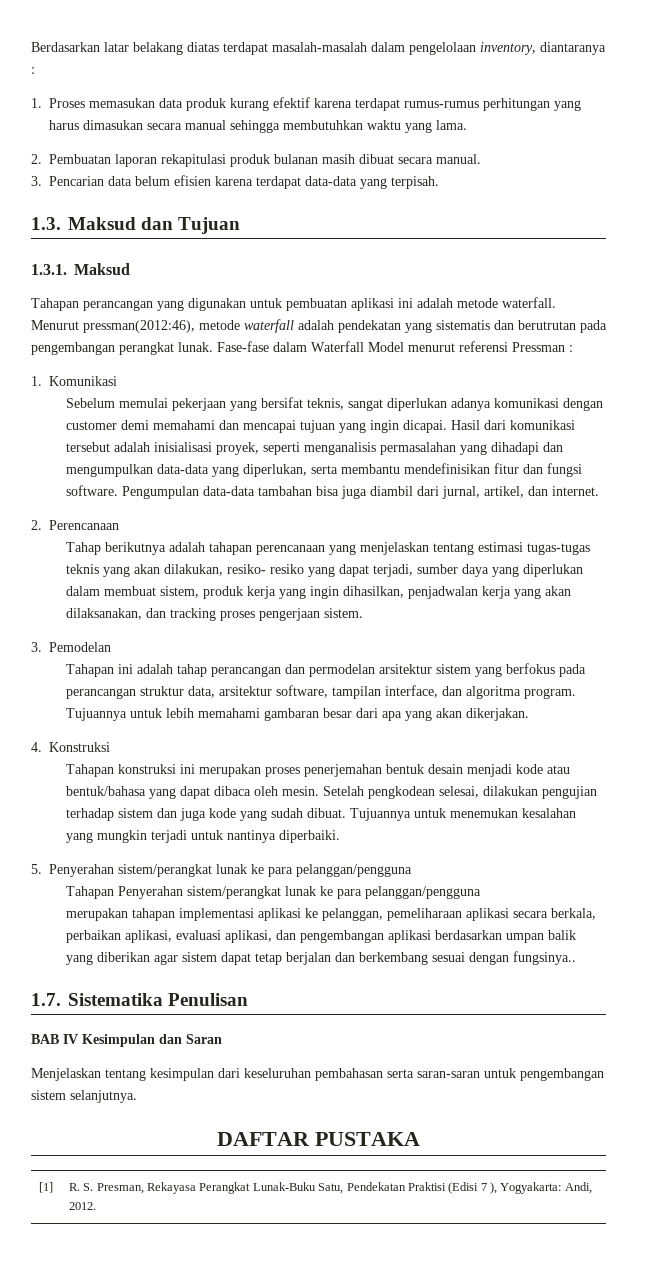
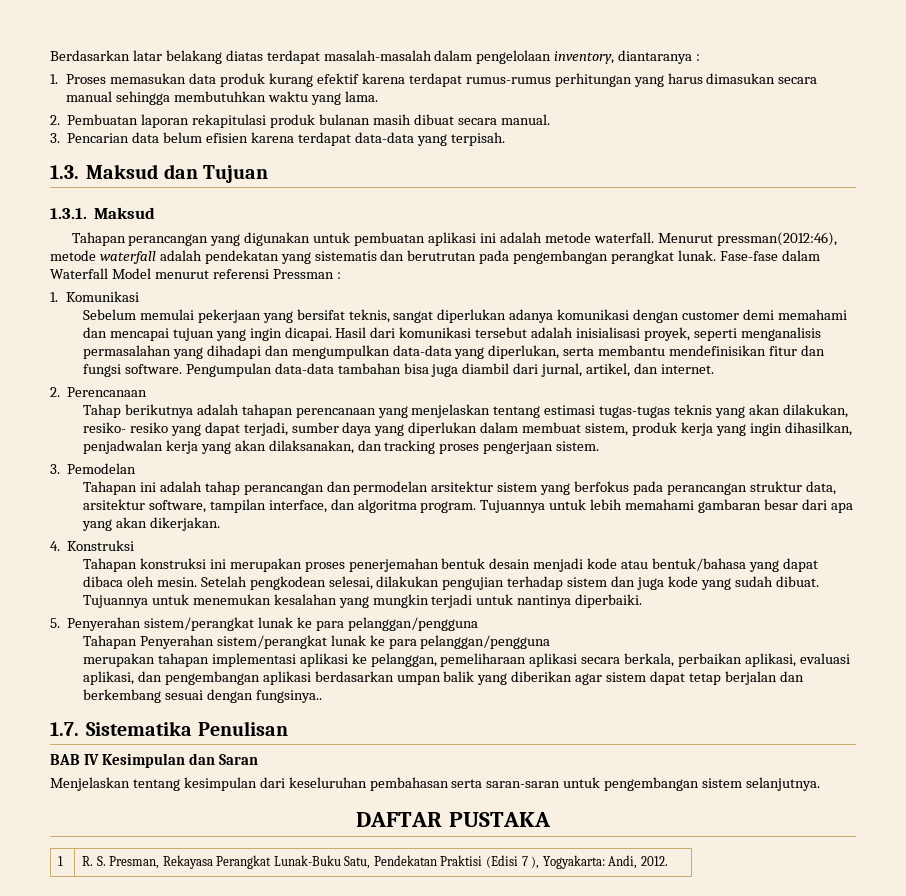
[38,1182,53,1193] [1] -> [58,856,64,866] 1

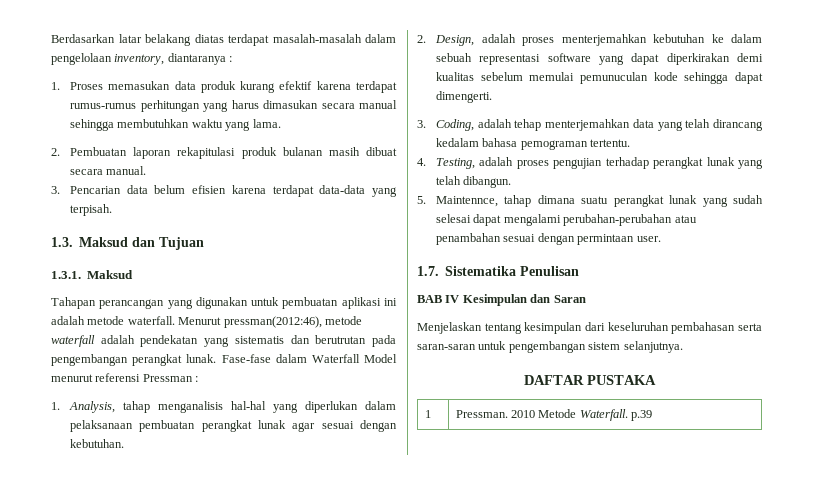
[66,291,140,302] [82,309,847,323] [82,327,821,341] [82,345,825,359] [82,363,714,377] [50,387,148,397] [82,404,848,418] [82,422,852,436] [82,440,600,454] [50,463,137,474] [82,481,836,495] [82,499,853,513] [81,517,220,531] [50,540,135,551] [82,558,818,572] [82,576,819,590] [82,594,643,608] [50,617,478,631] [82,635,551,649] [82,653,850,667] [82,671,804,685] [82,689,322,703] Komunikasi // Sebelum memulai pekerjaan yang bersifat teknis, sangat diperlukan adanya komunikasi dengan customer demi memahami dan mencapai tujuan yang ingin dicapai. Hasil dari komunikasi tersebut adalah inisialisasi proyek, seperti menganalisis permasalahan yang dihadapi dan mengumpulkan data-data yang diperlukan, serta membantu mendefinisikan fitur dan fungsi software. Pengumpulan data-data tambahan bisa juga diambil dari jurnal, artikel, dan internet. // 2. Perencanaan // Tahap berikutnya adalah tahapan perencanaan yang menjelaskan tentang estimasi tugas-tugas teknis yang akan dilakukan, resiko- resiko yang dapat terjadi, sumber daya yang diperlukan dalam membuat sistem, produk kerja yang ingin dihasilkan, penjadwalan kerja yang akan dilaksanakan, dan tracking proses pengerjaan sistem. // 3. Pemodelan // Tahapan ini adalah tahap perancangan dan permodelan arsitektur sistem yang berfokus pada perancangan struktur data, arsitektur software, tampilan interface, dan algoritma program. Tujuannya untuk lebih memahami gambaran besar dari apa yang akan dikerjakan. // 4. Konstruksi // Tahapan konstruksi ini merupakan proses penerjemahan bentuk desain menjadi kode atau bentuk/bahasa yang dapat dibaca oleh mesin. Setelah pengkodean selesai, dilakukan pengujian terhadap sistem dan juga kode yang sudah dibuat. Tujuannya untuk menemukan kesalahan yang mungkin terjadi untuk nantinya diperbaiki. // 5. Penyerahan sistem/perangkat lunak ke para pelanggan/pengguna // Tahapan Penyerahan sistem/perangkat lunak ke para pelanggan/pengguna // merupakan tahapan implementasi aplikasi ke pelanggan, pemeliharaan aplikasi secara berkala, perbaikan aplikasi, evaluasi aplikasi, dan pengembangan aplikasi berdasarkan umpan balik yang diberikan agar sistem dapat tetap berjalan dan berkembang sesuai dengan fungsinya.. -> [69,401,396,413] [70,420,397,432] [70,439,125,448] [417,34,762,46] [436,53,763,65] [436,72,763,84] [436,91,493,103] [417,119,763,131] [436,138,631,150] [417,157,763,169] [436,176,512,188] [417,195,763,207] [436,214,697,226] [436,233,661,245] Analysis, tahap menganalisis hal-hal yang diperlukan dalam pelaksanaan pembuatan perangkat lunak agar sesuai dengan kebutuhan. // 2. Design, adalah proses menterjemahkan kebutuhan ke dalam sebuah representasi software yang dapat diperkirakan demi kualitas sebelum memulai pemunuculan kode sehingga dapat dimengerti. // 3. Coding, adalah tehap menterjemahkan data yang telah dirancang kedalam bahasa pemograman tertentu. // 4. Testing, adalah proses pengujian terhadap perangkat lunak yang telah dibangun. // 5. Maintennce, tahap dimana suatu perangkat lunak yang sudah selesai dapat mengalami perubahan-perubahan atau penambahan sesuai dengan permintaan user.
[82,855,668,869] R. S. Presman, Rekayasa Perangkat Lunak-Buku Satu, Pendekatan Praktisi (Edisi 7 ), Yogyakarta: Andi, 2012. -> [455,409,652,421] Pressman. 2010 Metode Waterfall. p.39

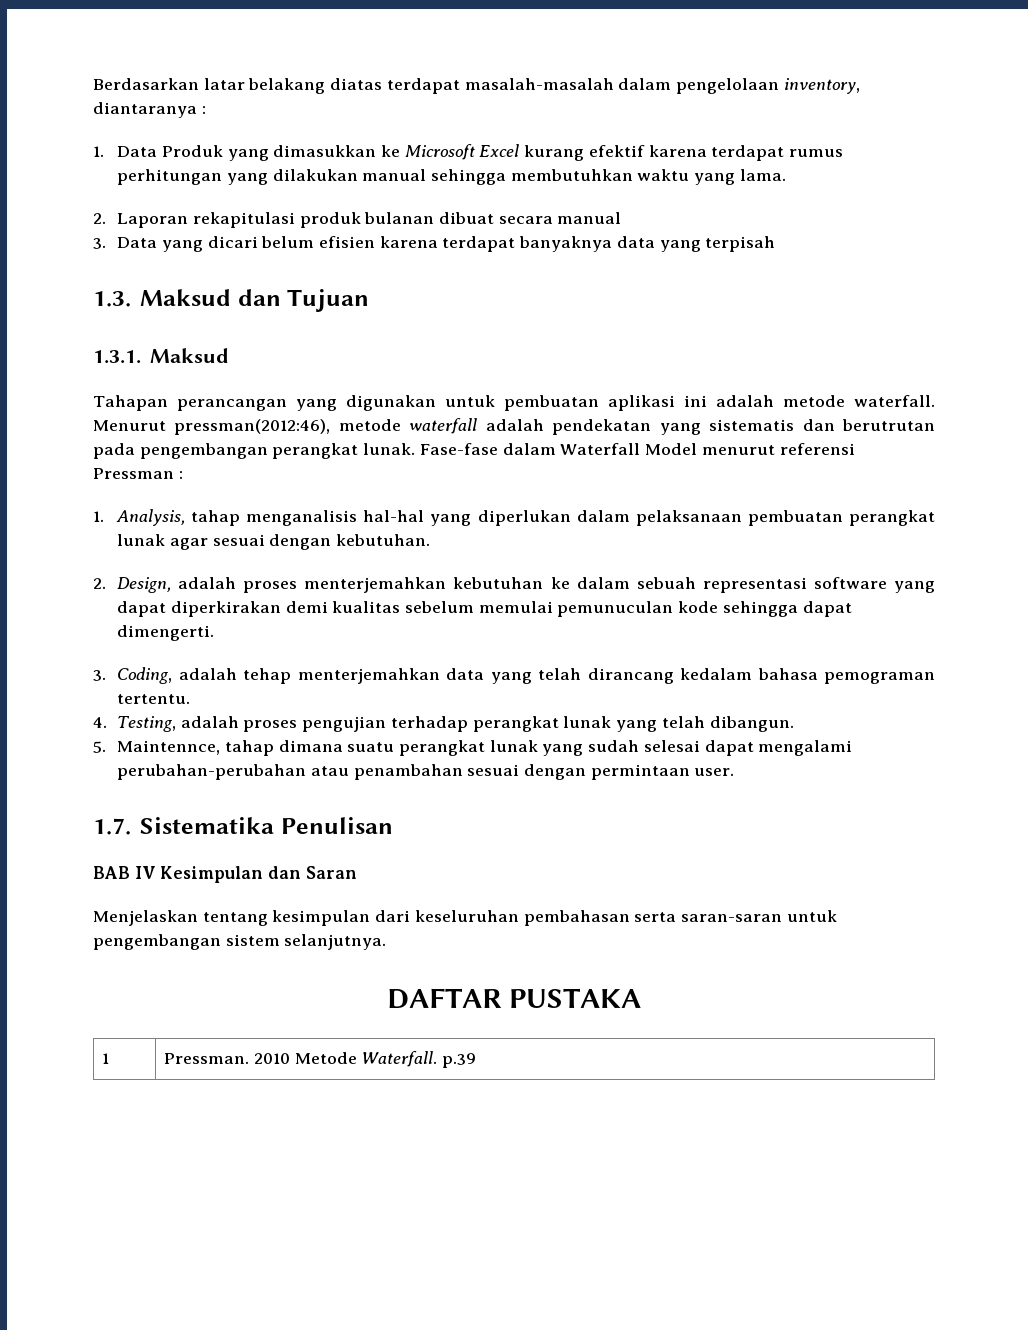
[70,81,236,93] Proses memasukan data produk -> [117,144,520,161] Data Produk yang dimasukkan ke Microsoft Excel
[70,103,137,109] rumus-rumus -> [789,149,844,157] rumus
[231,100,355,109] harus dimasukan secara -> [272,169,358,181] dilakukan
[70,147,172,159] Pembuatan laporan -> [117,213,189,228] Laporan
[328,147,360,156] masih -> (435, 218) none
[106,166,147,175] [51,185,148,194] manual. // 3. Pencarian data -> [557,212,622,224] [93,236,258,252] manual // 3. Data yang dicari
[319,185,397,197] [70,204,113,216] data-data yang terpisah. -> [519,236,776,252] banyaknya data yang terpisah

